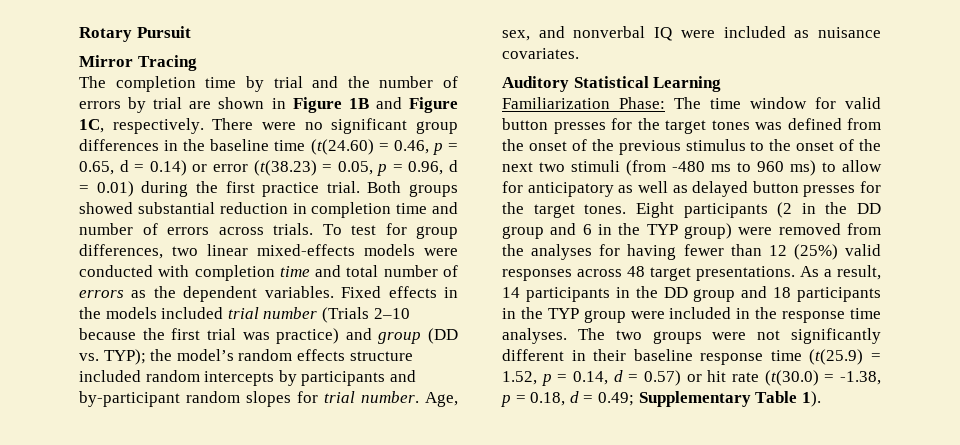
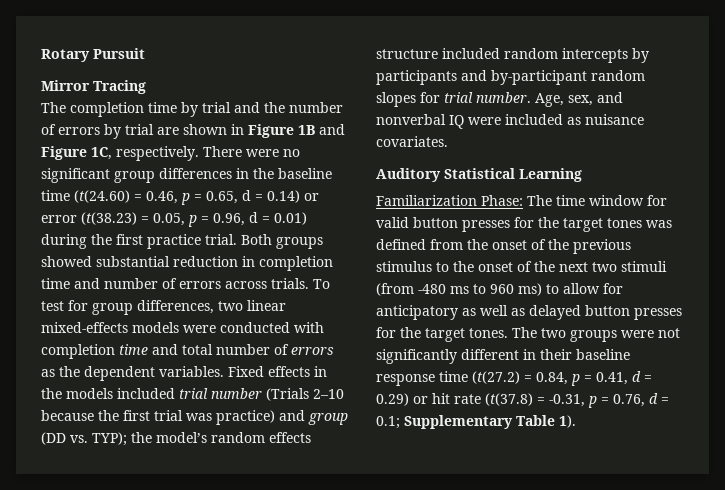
[635,202,881,218] [502,223,881,239] [502,244,881,260] [502,265,881,281] [502,286,881,302] [502,307,881,323] [502,328,567,344] Eight participants (2 in the DD group and 6 in the TYP group) were removed from the analyses for having fewer than 12 (25%) valid responses across 48 target presentations. As a result, 14 participants in the DD group and 18 participants in the TYP group were included in the response time analyses. -> (508, 333) none
[809,349,881,365] [502,370,681,386] (t(25.9) = 1.52, p = 0.14, d = 0.57) -> [472,371,652,386] [376,393,409,406] (t(27.2) = 0.84, p = 0.41, d = 0.29)
[764,370,881,386] [501,391,634,407] (t(30.0) = -1.38, p = 0.18, d = 0.49; -> [485,393,669,408] [376,416,400,429] (t(37.8) = -0.31, p = 0.76, d = 0.1;

